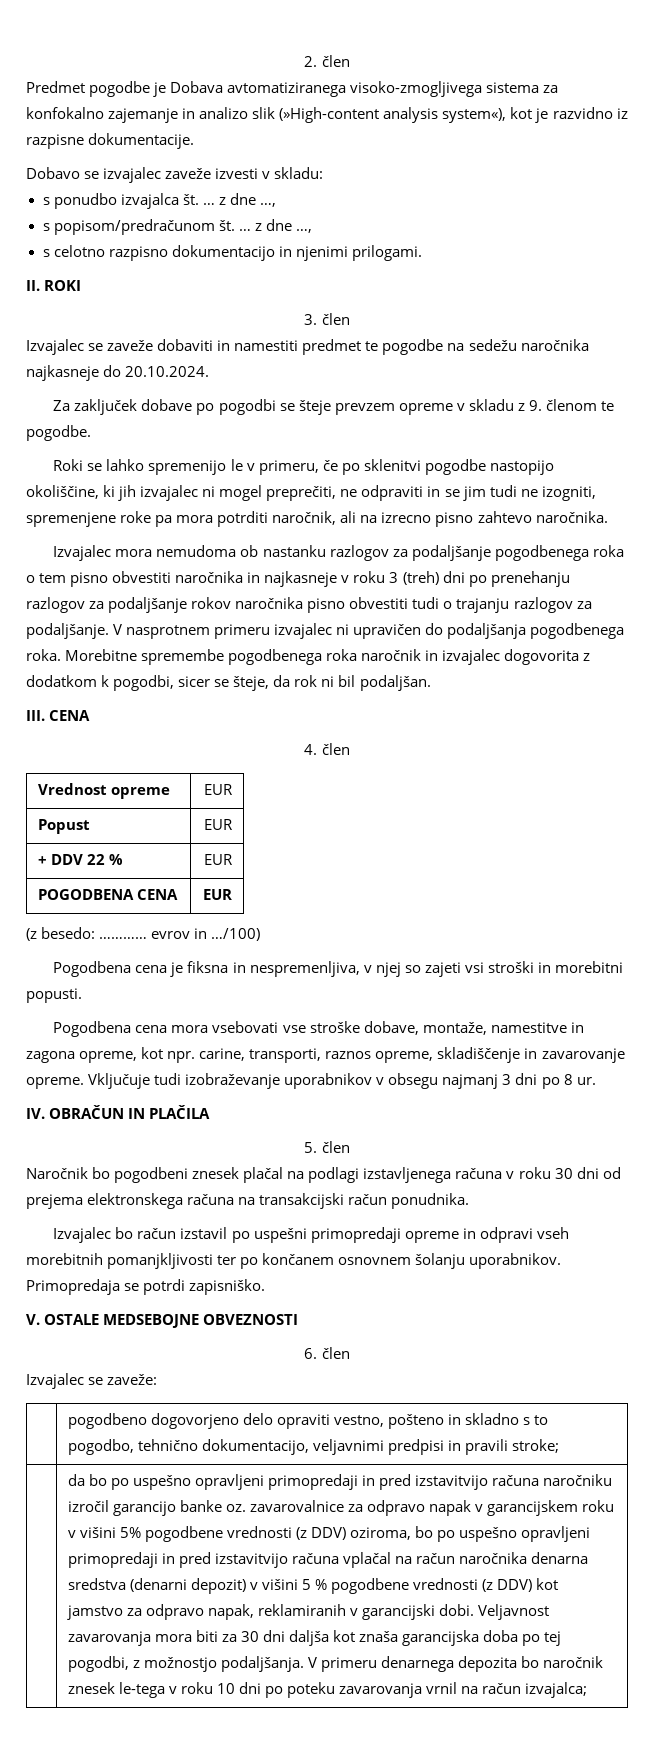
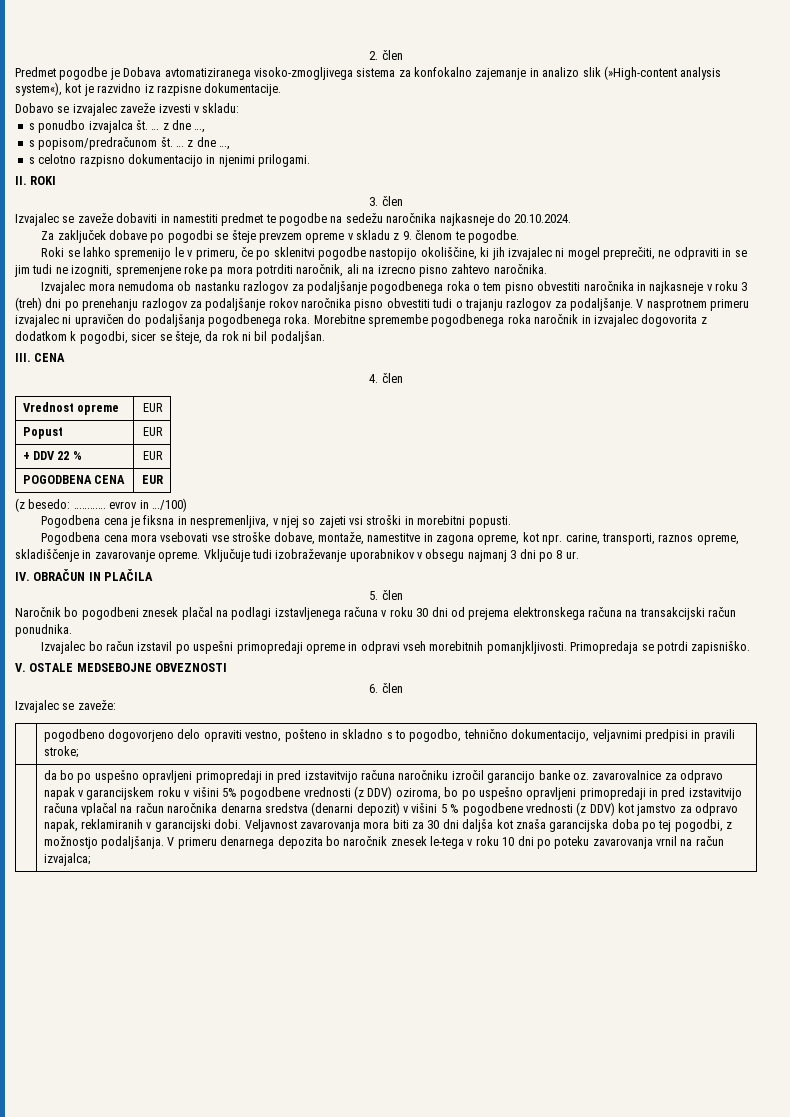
[107,1253,562,1269] pomanjkljivosti ter po končanem osnovnem šolanju uporabnikov. -> [486,641,567,654] pomanjkljivosti.

